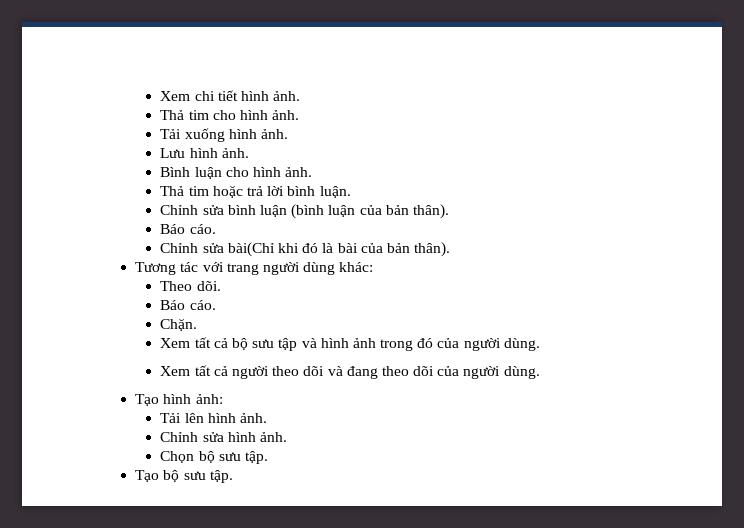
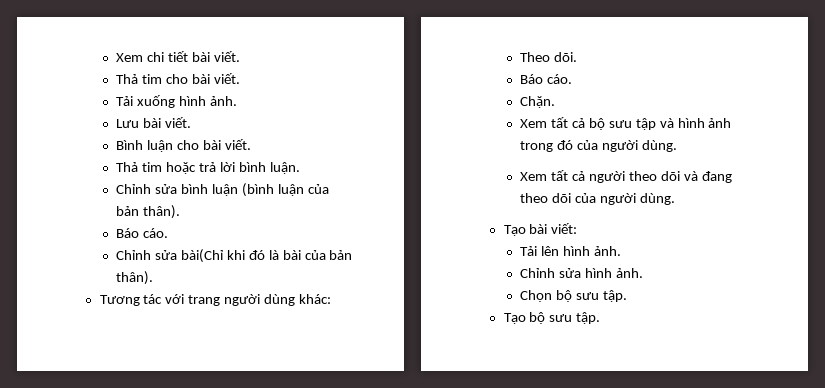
[240,91,301,101] hình ảnh. -> [191,51,240,62] bài viết.
[239,110,300,120] hình ảnh. -> [191,73,240,84] bài viết.
[189,148,249,158] hình ảnh. -> [143,117,191,128] bài viết.
[252,167,313,177] hình ảnh. -> [202,139,251,150] bài viết.
[163,394,223,404] hình ảnh: -> [529,223,578,234] bài viết:

